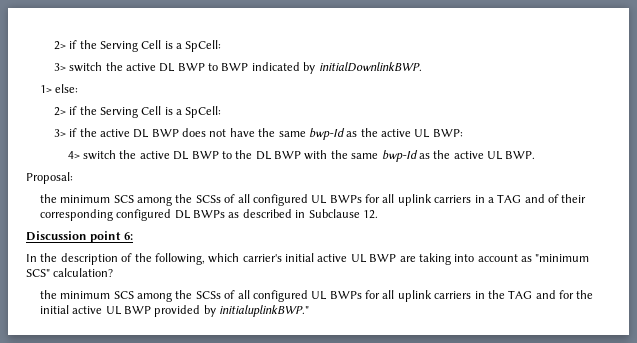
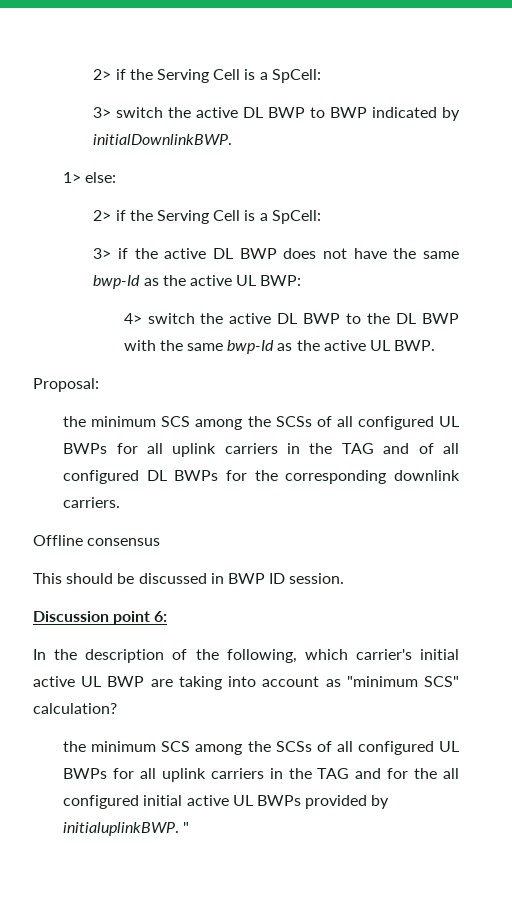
[487,197,494,203] a -> [309,443,333,454] the
[561,194,587,203] [39,209,113,221] their corresponding -> [443,443,460,454] all
[228,209,378,219] as described in Subclause 12. -> [226,470,460,484] [63,497,121,508] [33,535,161,546] [33,573,345,584] for the corresponding downlink carriers. // Offline consensus // This should be discussed in BWP ID session.
[39,305,152,315] initial active UL BWP -> [442,768,459,779] [63,795,301,809] all configured initial active UL BWPs
[219,305,310,317] initialuplinkBWP." -> [63,822,190,836] initialuplinkBWP. "

